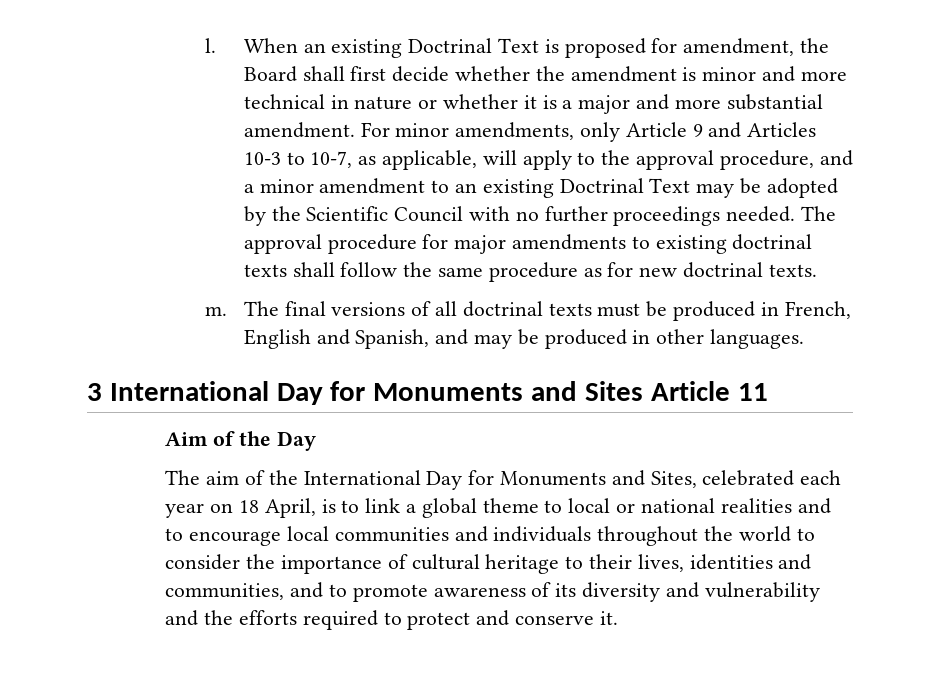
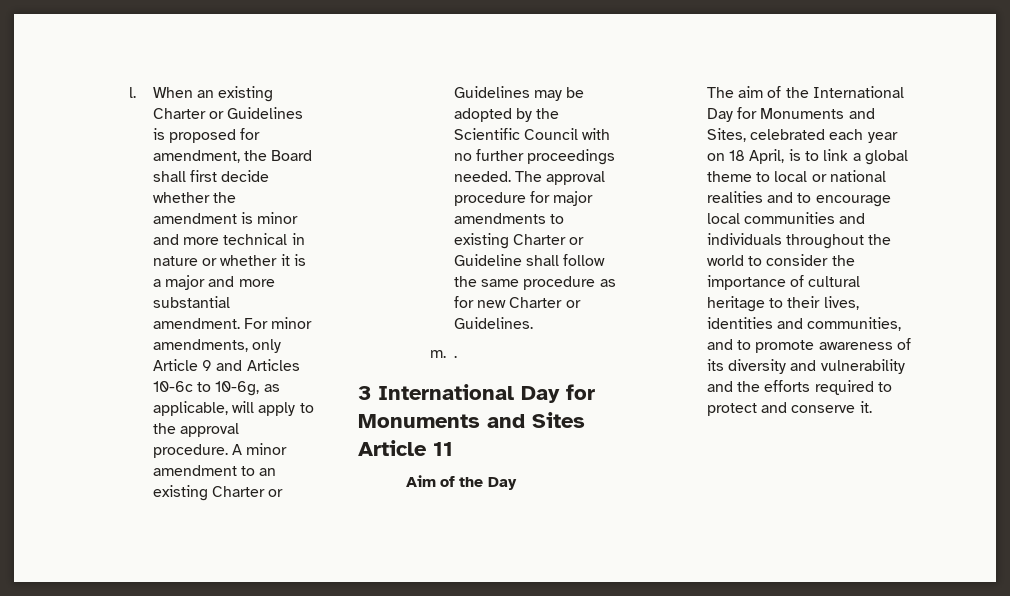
[408,38,540,53] Doctrinal Text -> [152,107,304,119] Charter or Guidelines
[243,151,353,168] 10-3 to 10-7, -> [152,381,260,396] 10-6c to 10-6g,
[719,150,853,170] [243,184,254,193] procedure, and a -> [152,444,242,458] procedure. A
[559,178,691,193] Doctrinal Text -> [211,486,284,497] [453,86,530,98] Charter or Guidelines
[732,234,813,250] [243,264,287,277] doctrinal texts -> [512,234,585,245] [453,254,522,266] Charter or Guideline
[683,262,817,278] [204,301,851,321] [243,329,805,349] doctrinal texts. // m. The final versions of all doctrinal texts must be produced in French, English and Spanish, and may be produced in other languages. -> [509,297,581,308] [453,317,533,329] [429,350,457,358] Charter or Guidelines. // m. .

